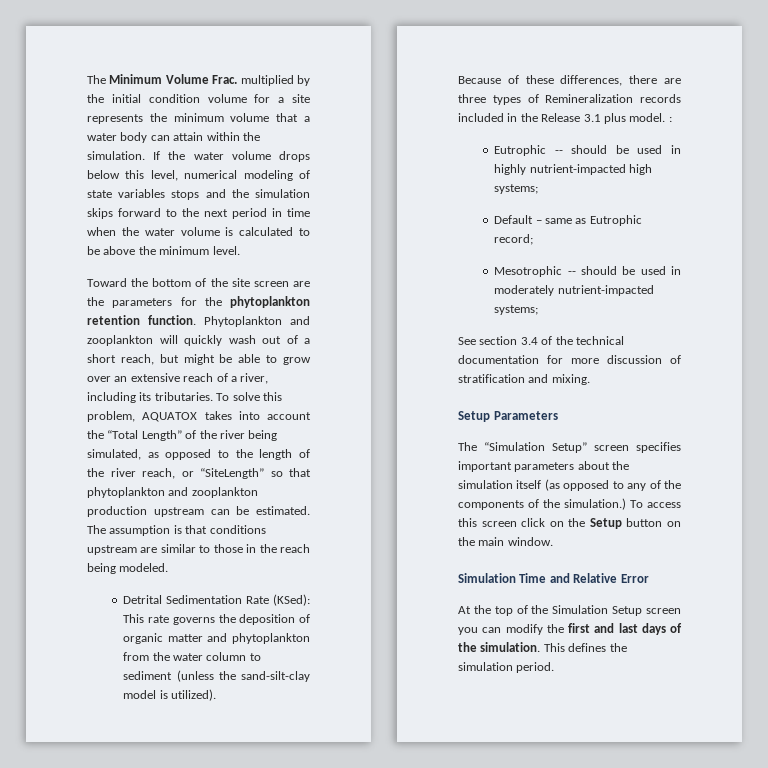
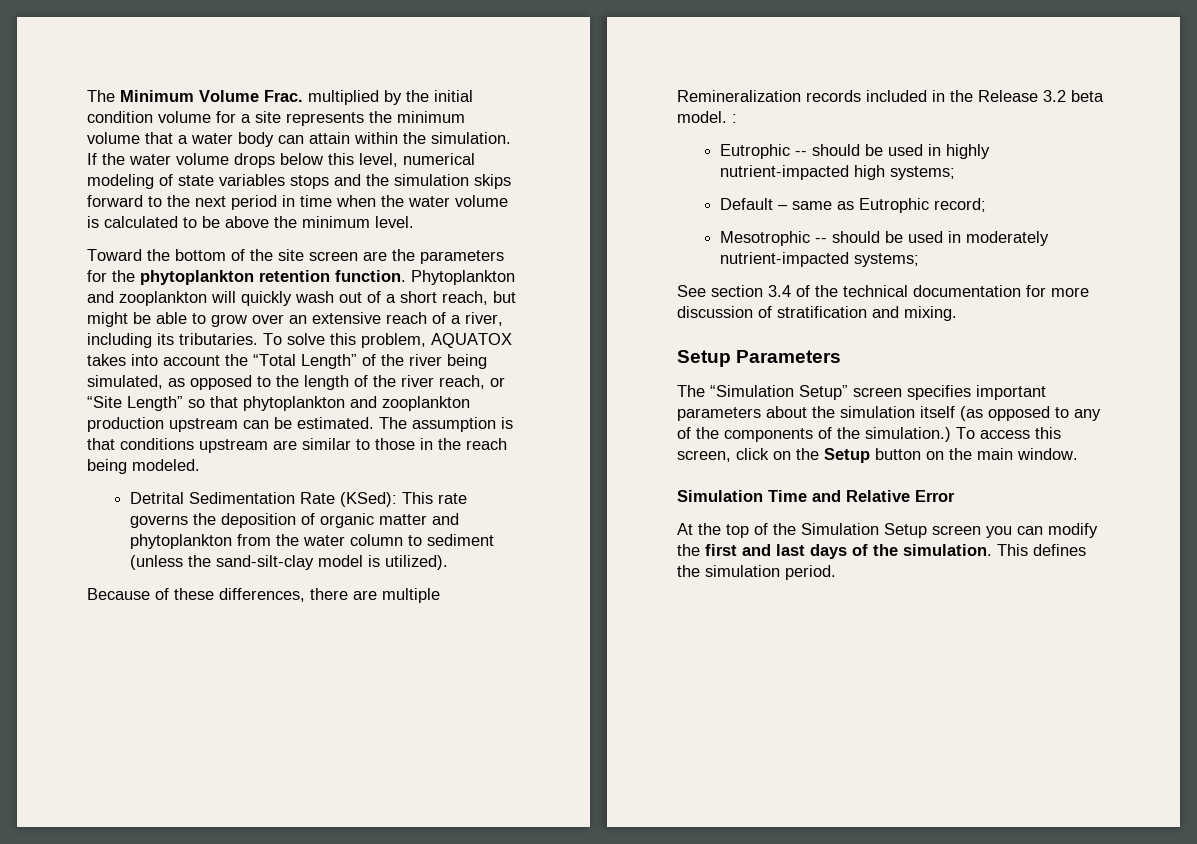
[200,468,264,479] “SiteLength” -> [87,396,183,411] “Site Length”
[458,94,539,105] three types of -> [382,588,440,603] multiple
[583,113,626,124] 3.1 plus -> [1043,90,1104,102] 3.2 beta
[481,521,517,527] screen -> [677,450,731,462] screen,

